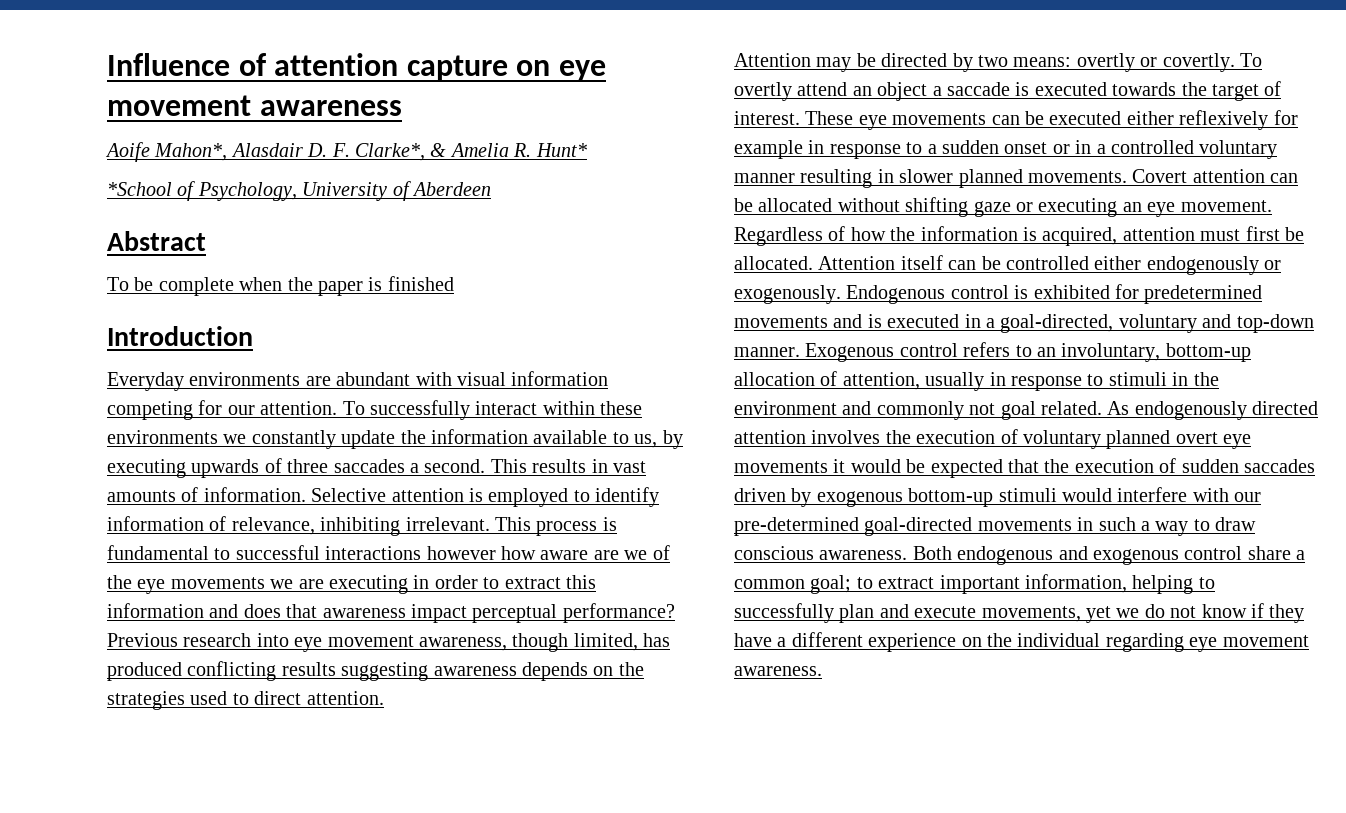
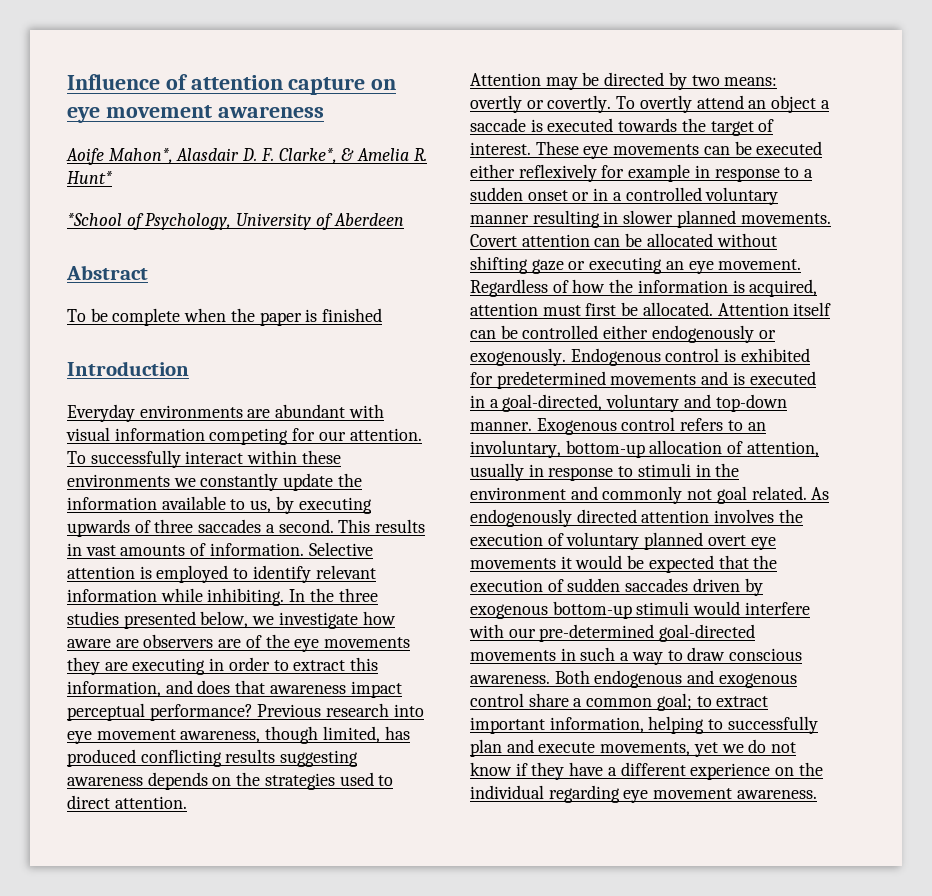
[107,516,617,536] [107,545,496,560] information of relevance, inhibiting irrelevant. This process is fundamental to successful interactions however -> [315,565,376,579] [67,588,378,606] [67,611,358,629] relevant information while inhibiting. In the three studies presented below, we investigate
[624,550,648,560] we -> [143,634,242,648] observers are
[270,579,294,589] we -> [67,657,100,675] they
[107,603,204,618] information -> [67,681,161,697] information,

